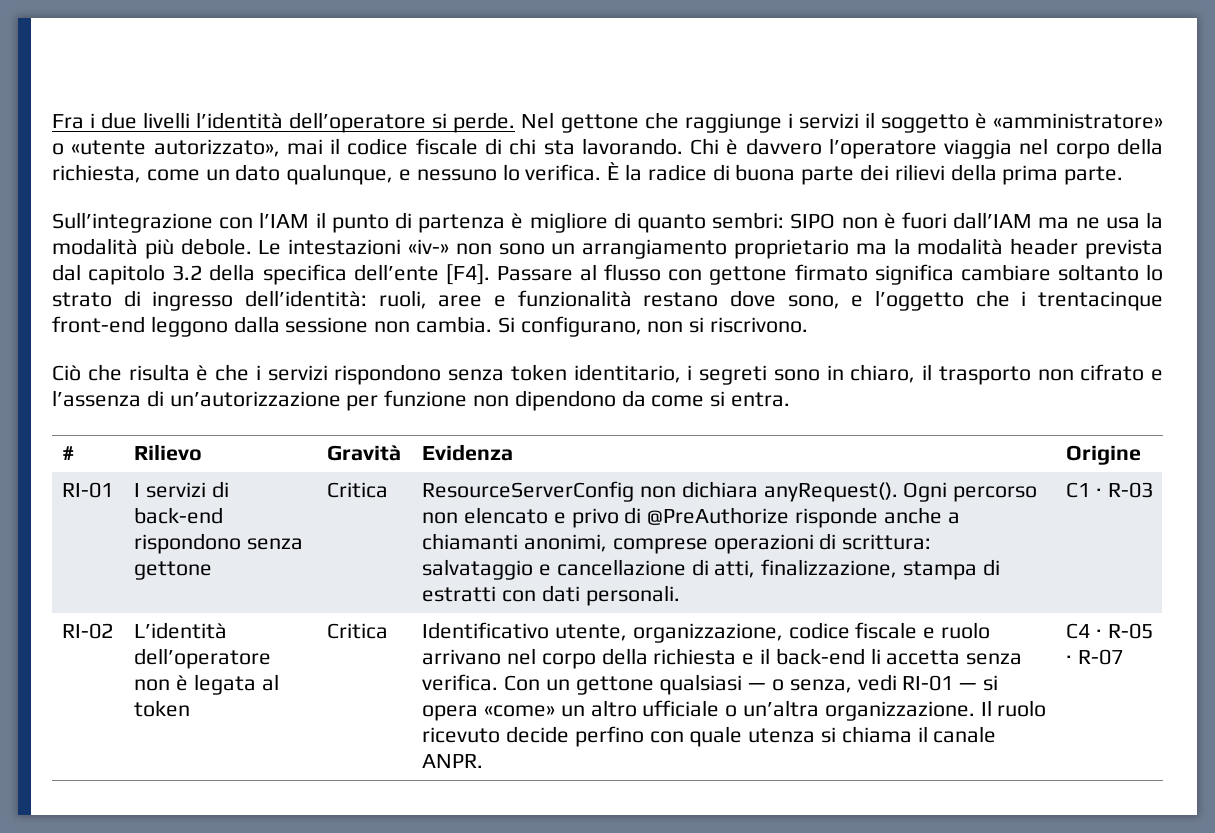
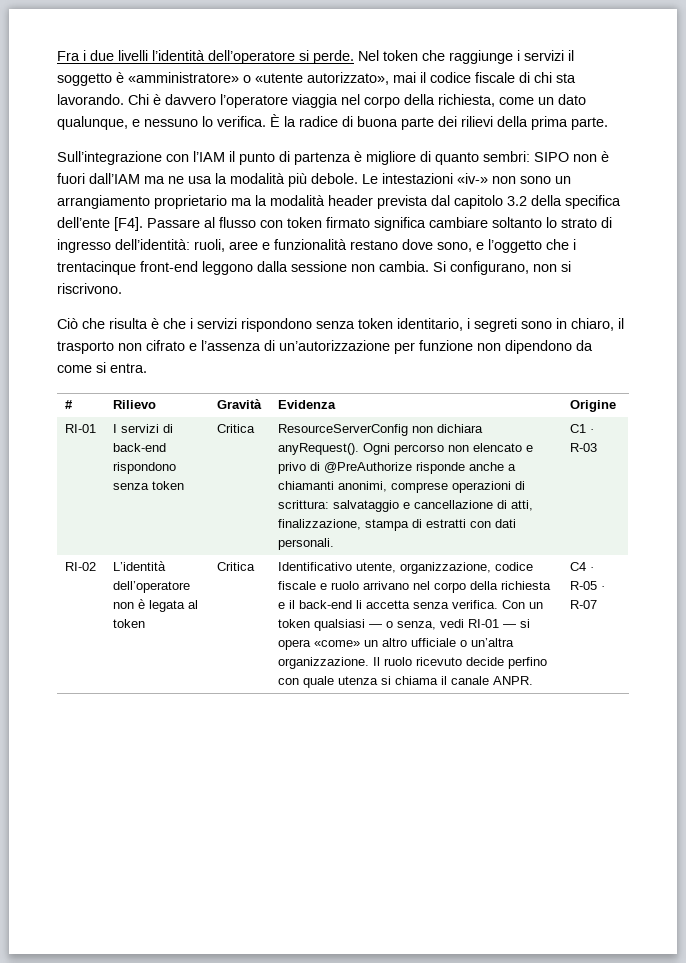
[560,114,639,133] gettone -> [383,50,418,61] token
[709,266,788,285] gettone -> [287,217,322,228] token
[134,561,213,580] gettone -> [152,481,185,490] token
[575,676,654,695] gettone -> [278,619,311,628] token

